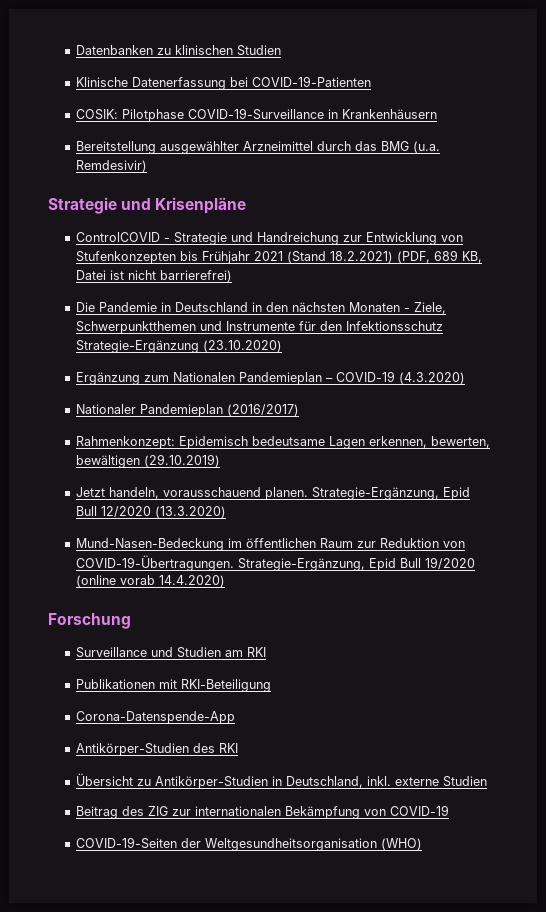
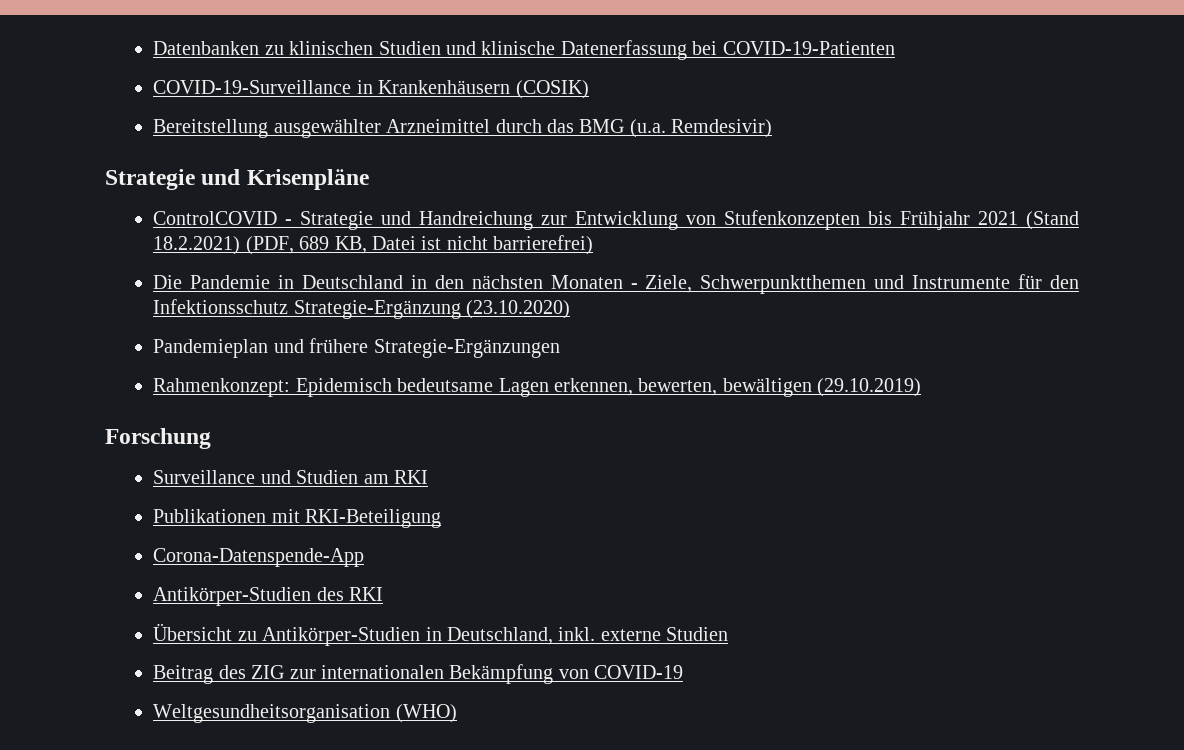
[75,77,128,87] // Klinische -> [445,41,556,55] und klinische
[75,109,184,122] COSIK: Pilotphase -> (895, 48) none
(437, 114) none -> [515,80,589,99] (COSIK)
[75,371,465,385] [75,404,299,417] Ergänzung zum Nationalen Pandemieplan – COVID-19 (4.3.2020) // Nationaler Pandemieplan (2016/2017) -> [153,338,560,358] Pandemieplan und frühere Strategie-Ergänzungen
[75,487,470,500] [75,506,226,518] [75,538,465,551] [75,555,475,571] [75,575,225,587] // Jetzt handeln, vorausschauend planen. Strategie-Ergänzung, Epid Bull 12/2020 (13.3.2020) // Mund-Nasen-Bedeckung im öffentlichen Raum zur Reduktion von COVID-19-Übertragungen. Strategie-Ergänzung, Epid Bull 19/2020 (online vorab 14.4.2020) -> (922, 387) none
[75,837,201,849] COVID-19-Seiten der -> (684, 672) none

